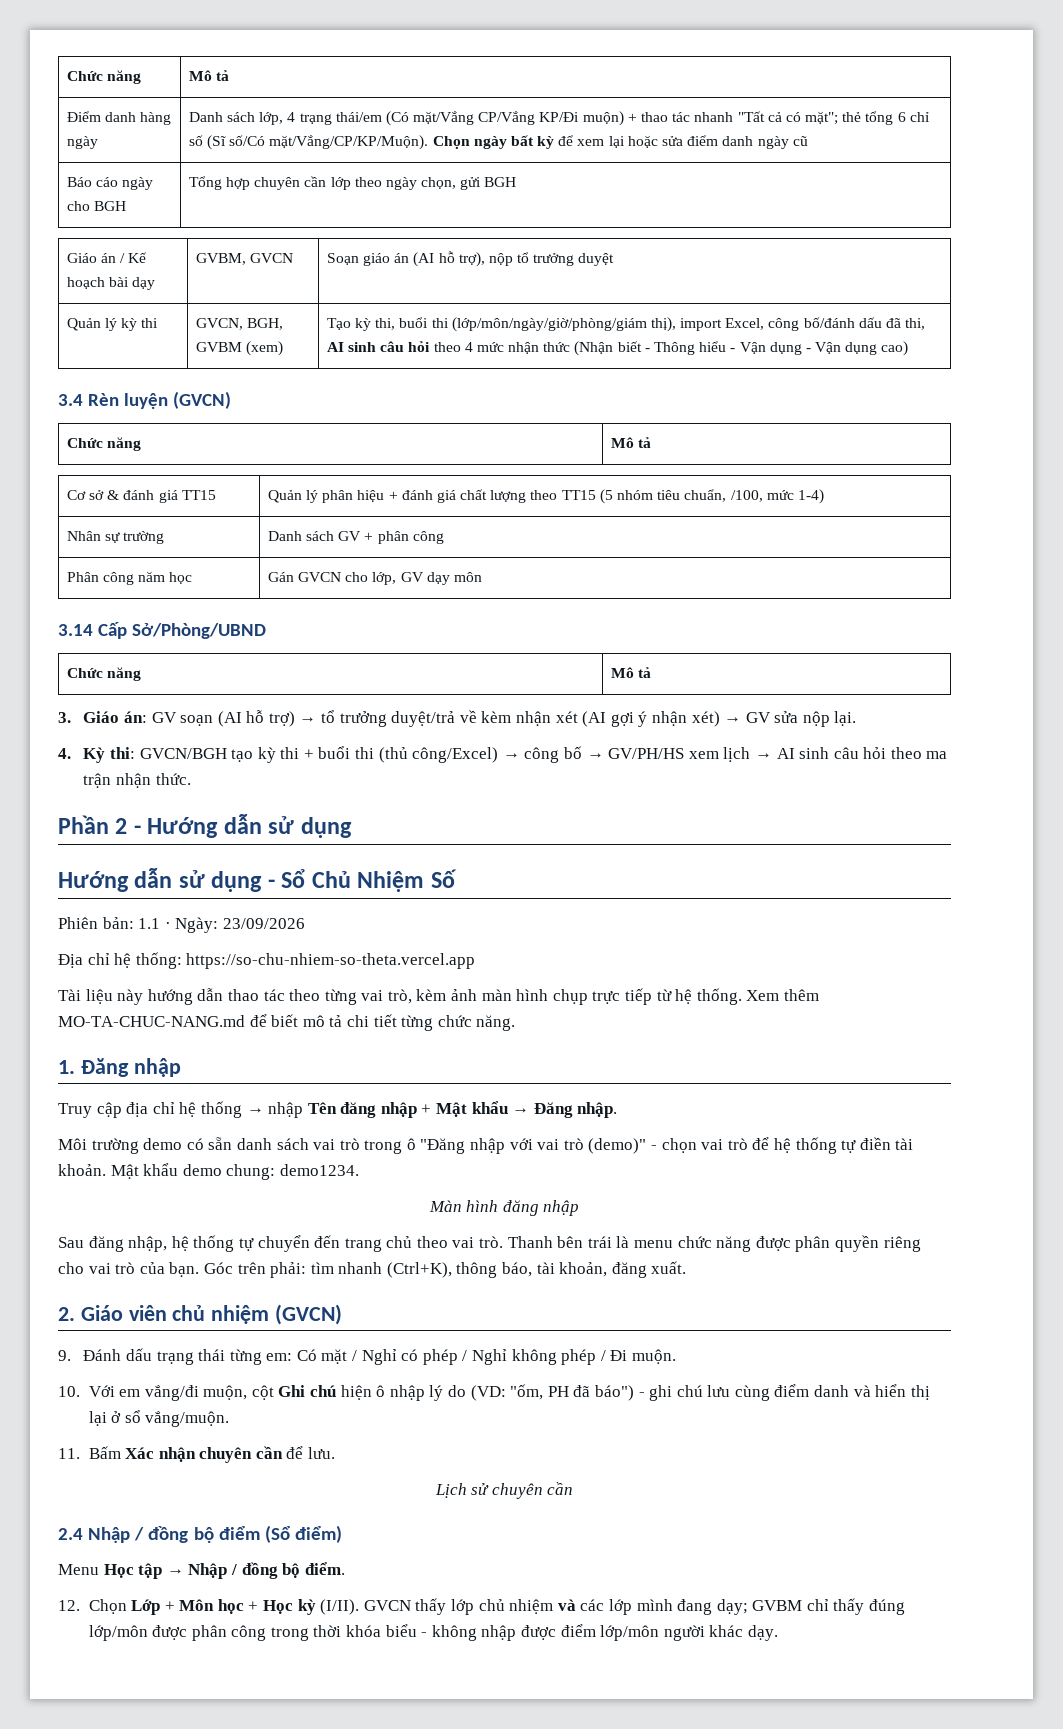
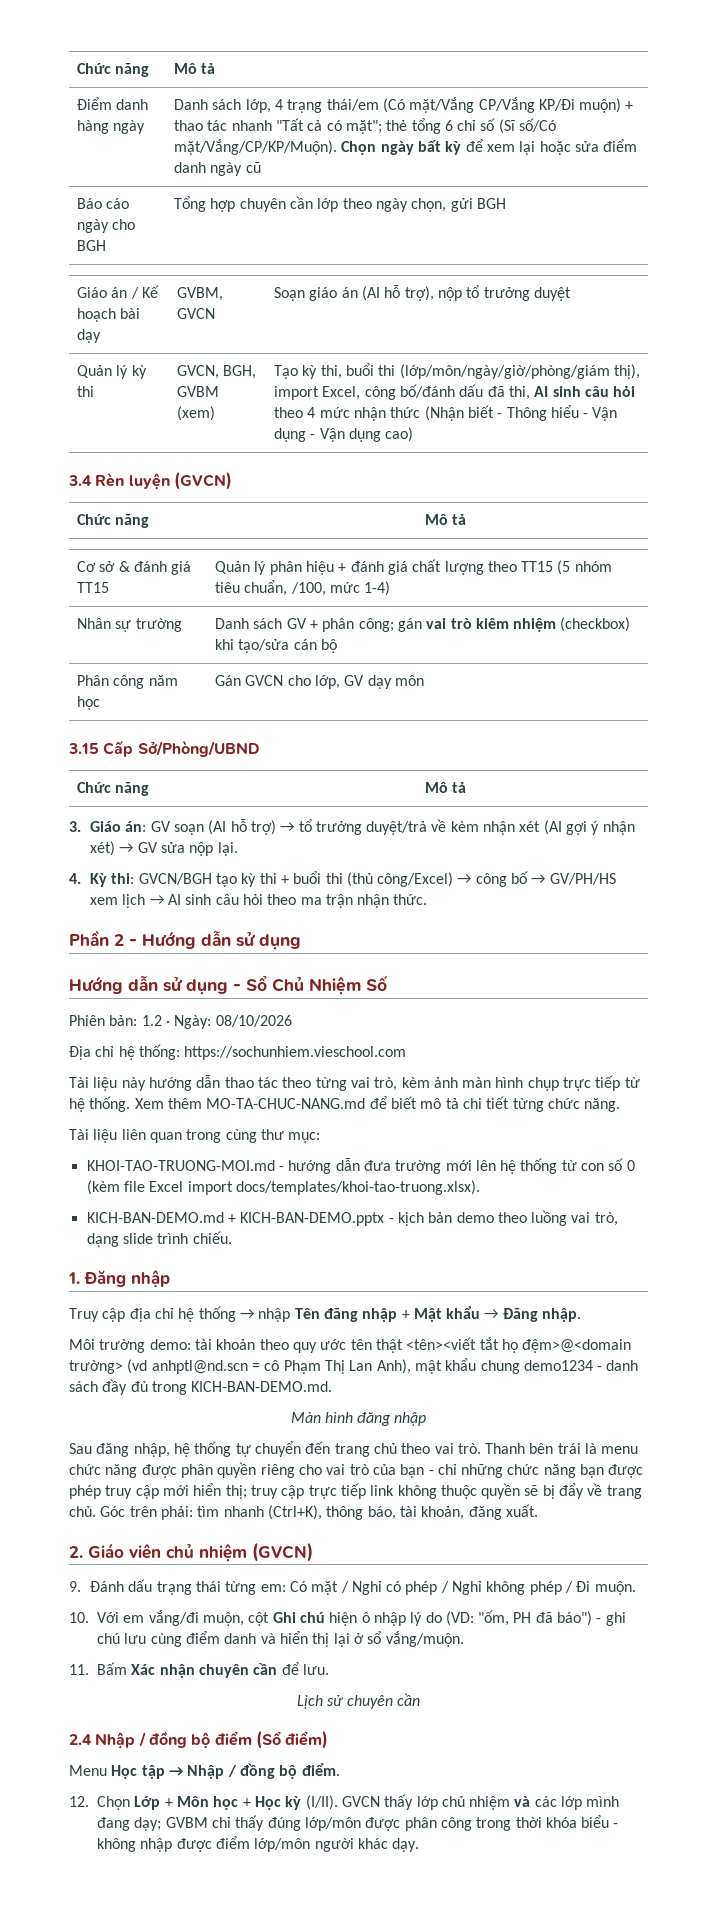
[412,531,444,544] công -> [358,617,631,632] [214,639,337,653] công; gán vai trò kiêm nhiệm (checkbox) khi tạo/sửa cán bộ
[58,624,93,636] 3.14 -> [68,743,99,754] 3.15
[138,918,161,929] 1.1 -> [141,1015,162,1026] 1.2
[222,918,305,929] 23/09/2026 -> [215,1015,292,1027] 08/10/2026
[186,953,476,969] https://so-chu-nhiem-so-theta.vercel.app -> [184,1046,407,1060] https://sochunhiem.vieschool.com
(516, 1023) none -> [69,1129,321,1143] [86,1158,635,1174] [86,1180,480,1195] [86,1210,618,1226] [86,1231,232,1247] // Tài liệu liên quan trong cùng thư mục: // KHOI-TAO-TRUONG-MOI.md - hướng dẫn đưa trường mới lên hệ thống từ con số 0 (kèm file Excel import docs/templates/khoi-tao-truong.xlsx). // KICH-BAN-DEMO.md + KICH-BAN-DEMO.pptx - kịch bản demo theo luồng vai trò, dạng slide trình chiếu.
[143,1137,914,1154] [58,1163,359,1180] demo có sẵn danh sách vai trò trong ô "Đăng nhập với vai trò (demo)" - chọn vai trò để hệ thống tự điền tài khoản. Mật khẩu demo chung: demo1234. -> [149,1337,632,1353] [69,1358,639,1374] [69,1379,333,1395] demo: tài khoản theo quy ước tên thật <tên><viết tắt họ đệm>@<domain trường> (vd anhptl@nd.scn = cô Phạm Thị Lan Anh), mật khẩu chung demo1234 - danh sách đầy đủ trong KICH-BAN-DEMO.md.
[169,1262,200,1277] bạn. -> [400,1464,644,1478] [69,1483,642,1499] [69,1506,96,1517] bạn - chỉ những chức năng bạn được phép truy cập mới hiển thị; truy cập trực tiếp link không thuộc quyền sẽ bị đẩy về trang chủ.

